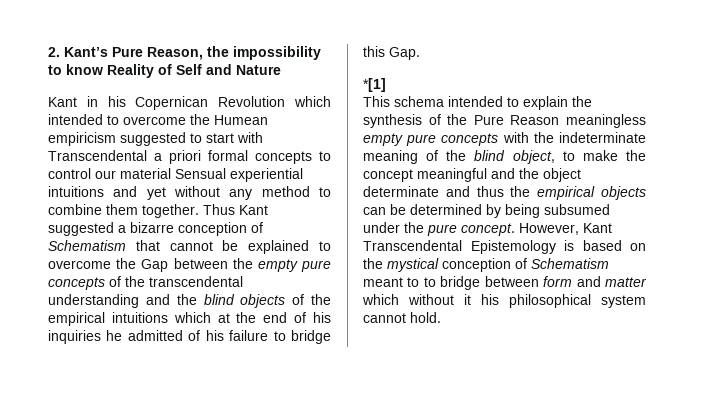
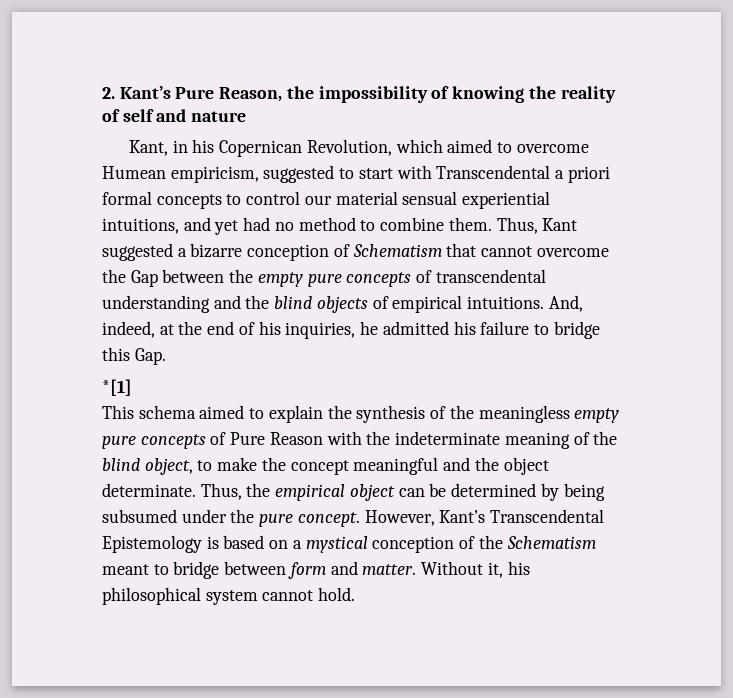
[48,64,281,78] [48,96,331,110] [48,114,268,125] [48,132,116,146] to know Reality of Self and Nature // Kant in his Copernican Revolution which intended to overcome the Humean empiricism -> [431,86,616,103] [102,109,247,122] [129,139,589,157] [102,166,259,183] of knowing the reality of self and nature // Kant, in his Copernican Revolution, which aimed to overcome Humean empiricism,
[175,168,303,182] [48,186,331,200] [48,204,235,218] Sensual experiential intuitions and yet without any method to combine them together. Thus -> [402,191,551,209] [102,217,538,235] sensual experiential intuitions, and yet had no method to combine them. Thus,
[222,240,332,254] be explained to -> (533, 251) none
[125,276,145,287] the -> (433, 276) none
[311,294,331,305] [48,312,211,326] the empirical intuitions which -> [392,295,583,313] [102,321,155,338] empirical intuitions. And, indeed,
[48,330,101,344] inquiries -> [285,322,356,339] inquiries,
[188,330,201,341] of -> (449, 328) none
[448,96,503,107] intended -> [199,405,245,419] aimed
[473,115,560,125] Pure Reason -> (474, 412) none
(499, 139) none -> [210,432,323,445] of Pure Reason
[363,186,646,200] determinate and thus the empirical objects -> [102,483,395,501] determinate. Thus, the empirical object
[583,223,612,233] Kant -> [439,510,486,523] Kant’s
[363,258,383,269] the -> [292,540,302,549] a
(527, 263) none -> [478,535,503,549] the
[423,277,436,287] to -> (169, 569) none
[605,277,647,287] [362,294,471,305] matter which without it -> [362,561,503,578] matter. Without it,

